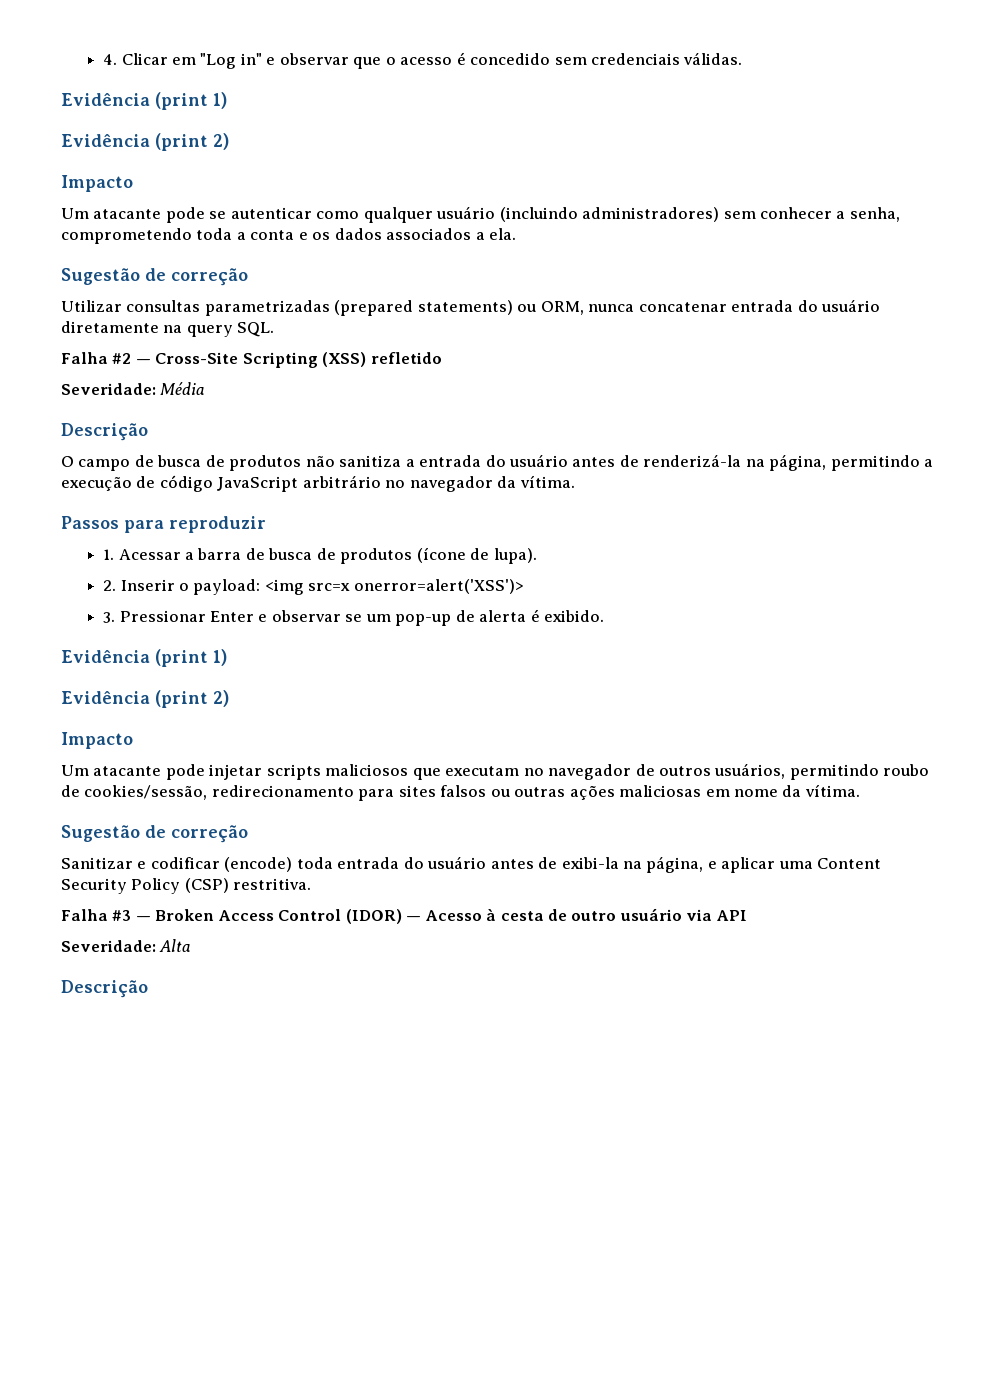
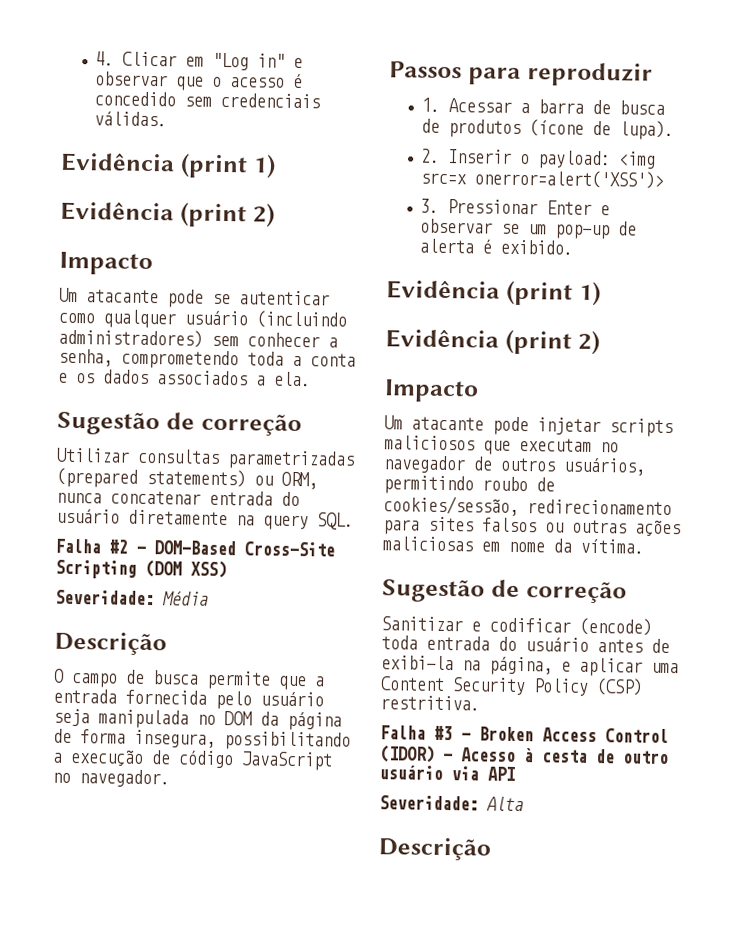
(151, 361) none -> [154,540,236,556] DOM-Based
[322,352,442,367] (XSS) refletido -> [145,559,227,579] (DOM XSS)
[205,454,920,471] de produtos não sanitiza a entrada do usuário antes de renderizá-la na página, permitindo -> [206,670,325,691] [53,688,324,710] [53,708,342,731] [53,728,351,751] permite que a entrada fornecida pelo usuário seja manipulada no DOM da página de forma insegura, possibilitando
[302,475,575,492] arbitrário no navegador da vítima. -> [52,769,170,788] no navegador.

